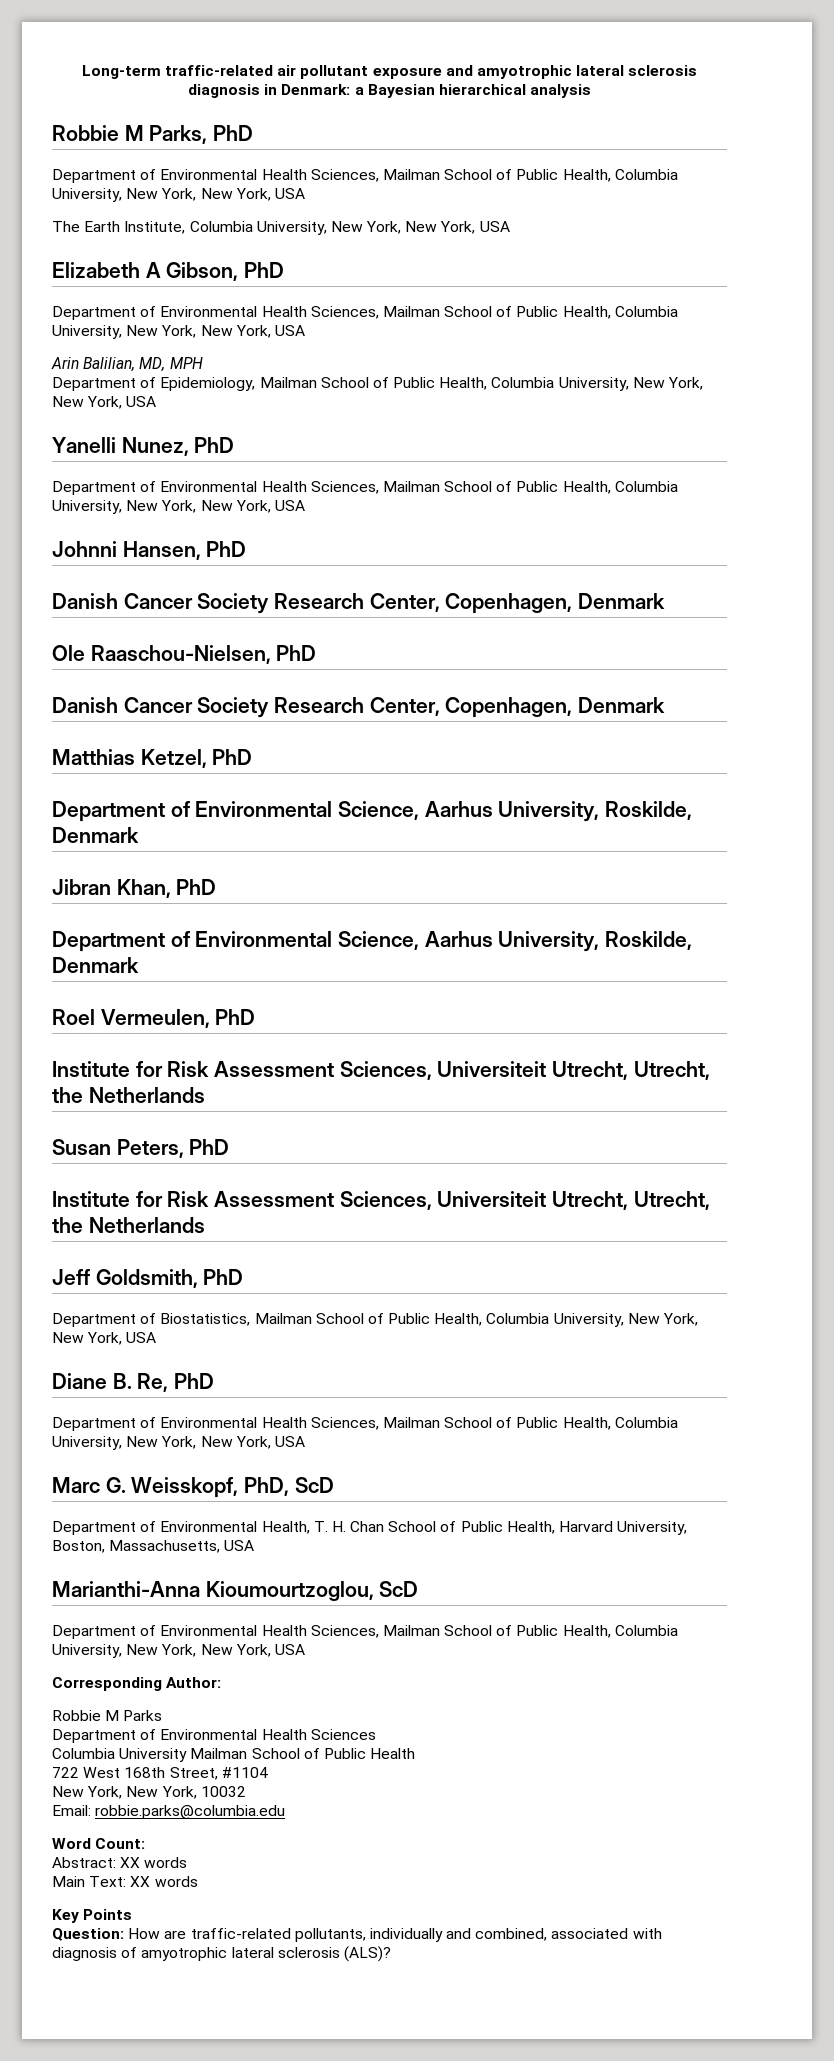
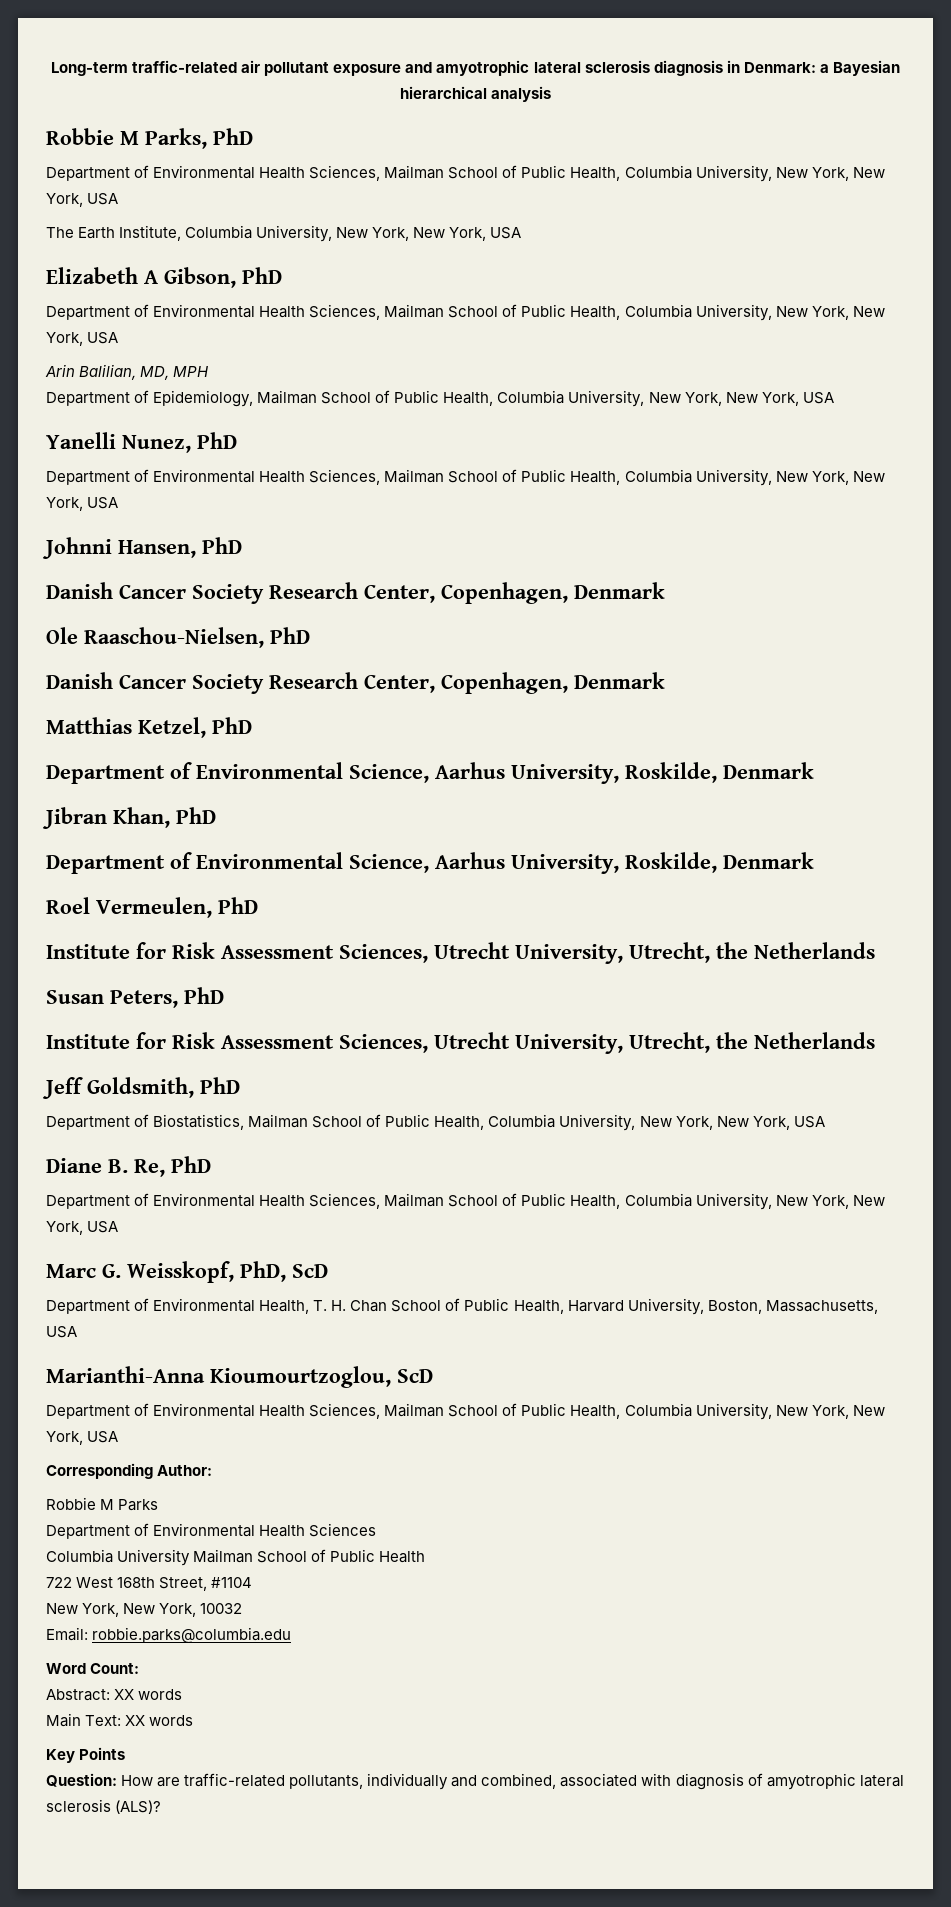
[437,1061,629,1080] Universiteit Utrecht, -> [434,942,623,964] Utrecht University,
[437,1191,629,1210] Universiteit Utrecht, -> [434,1032,623,1054] Utrecht University,

